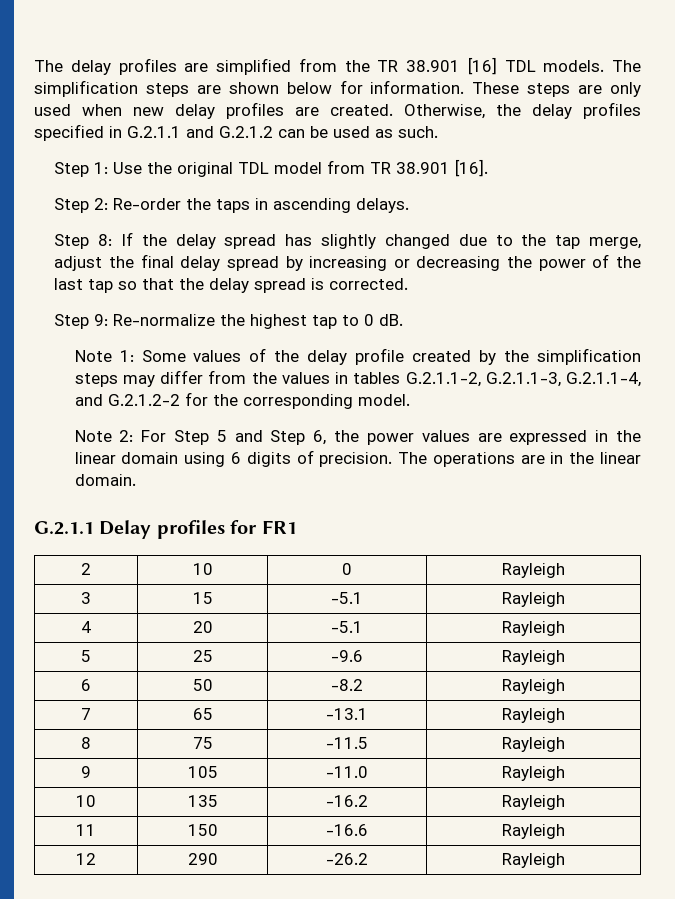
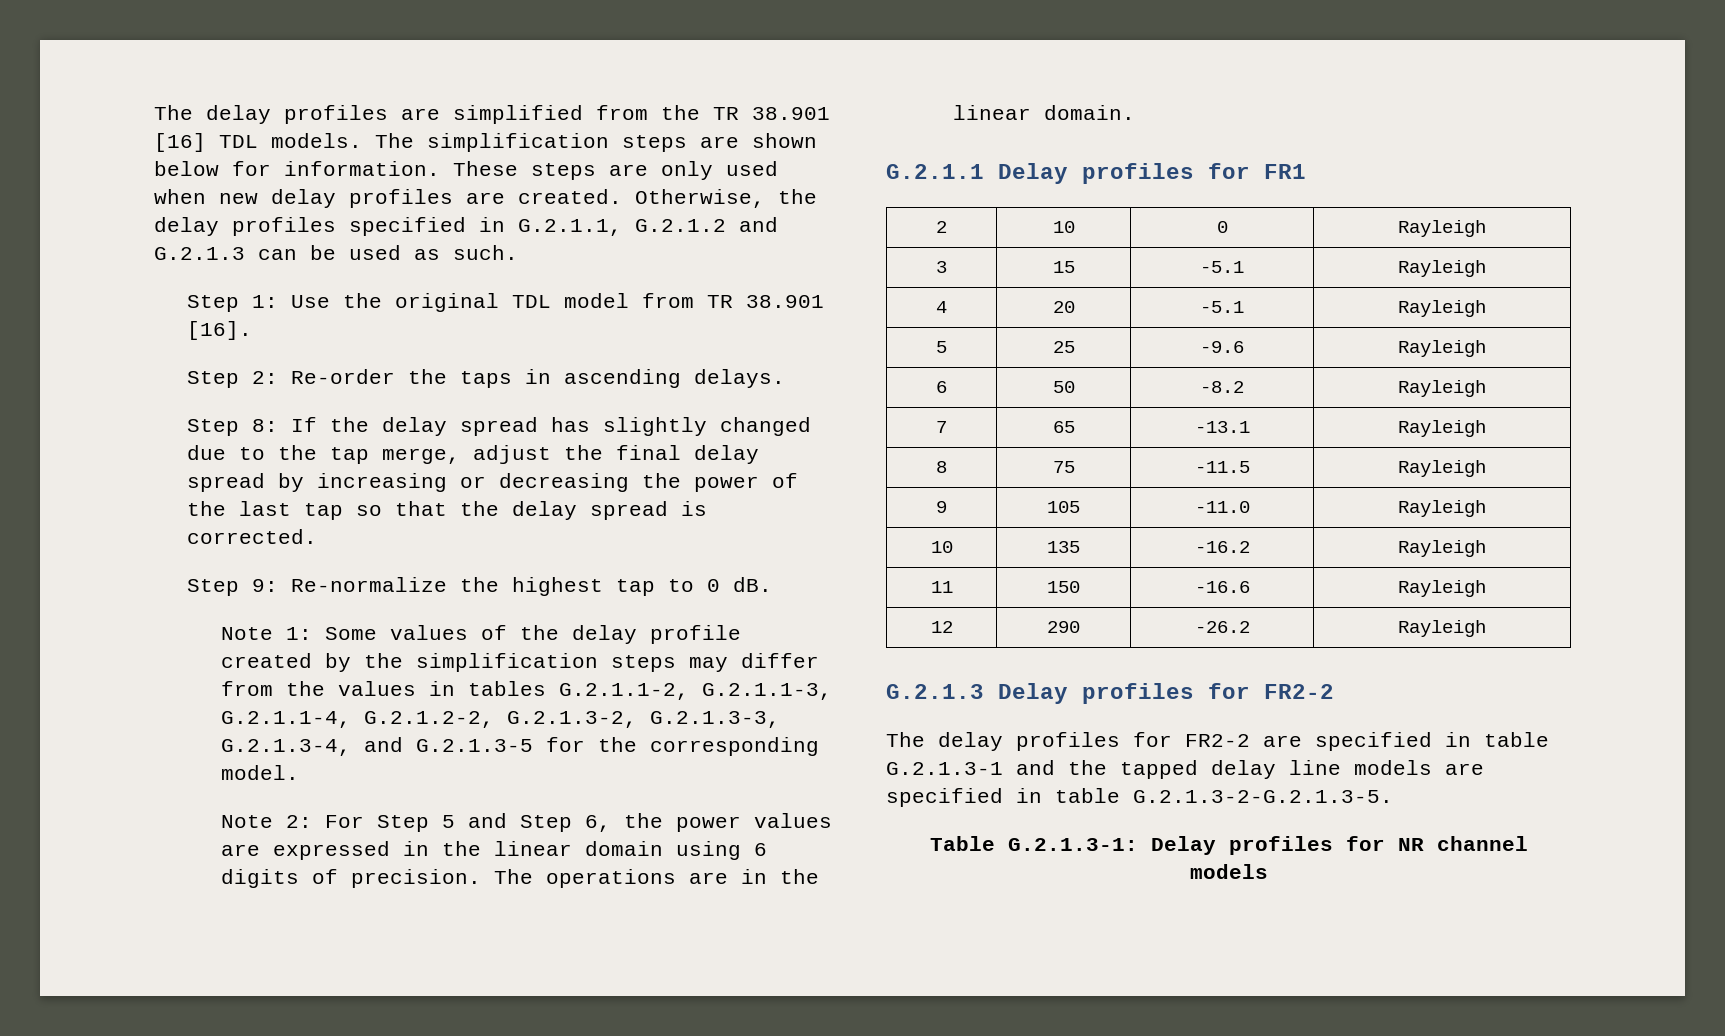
[127,126,273,138] G.2.1.1 and G.2.1.2 -> [518,217,778,236] [154,247,245,260] G.2.1.1, G.2.1.2 and G.2.1.3
[74,394,180,406] and G.2.1.2-2 -> [363,711,780,728] [220,737,533,756] G.2.1.2-2, G.2.1.3-2, G.2.1.3-3, G.2.1.3-4, and G.2.1.3-5
(565, 860) none -> [886,683,1334,704] [886,732,1549,751] [886,760,1484,779] [886,788,1393,807] [929,836,1528,855] [1189,864,1268,879] // G.2.1.3 Delay profiles for FR2-2 // The delay profiles for FR2-2 are specified in table G.2.1.3-1 and the tapped delay line models are specified in table G.2.1.3-2-G.2.1.3-5. // Table G.2.1.3-1: Delay profiles for NR channel models

